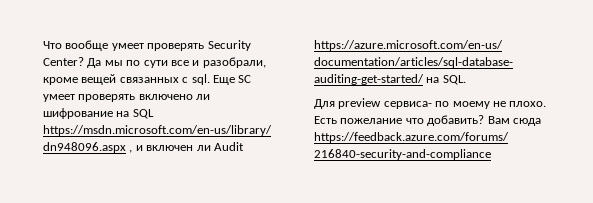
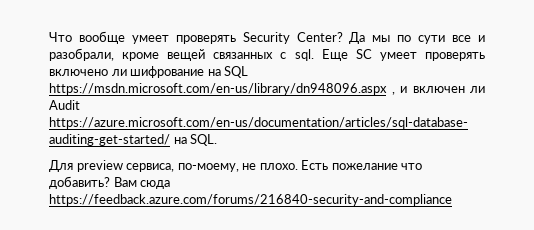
[383,101,490,109] сервиса- по моему -> [126,163,239,172] сервиса, по-моему,

